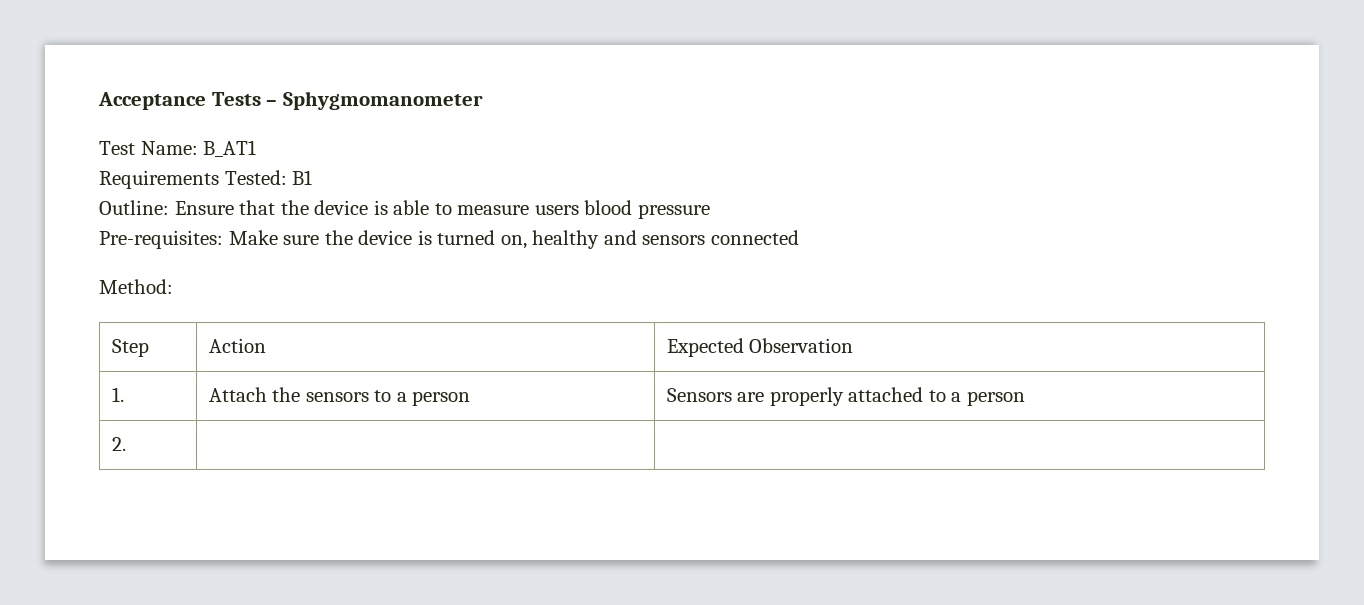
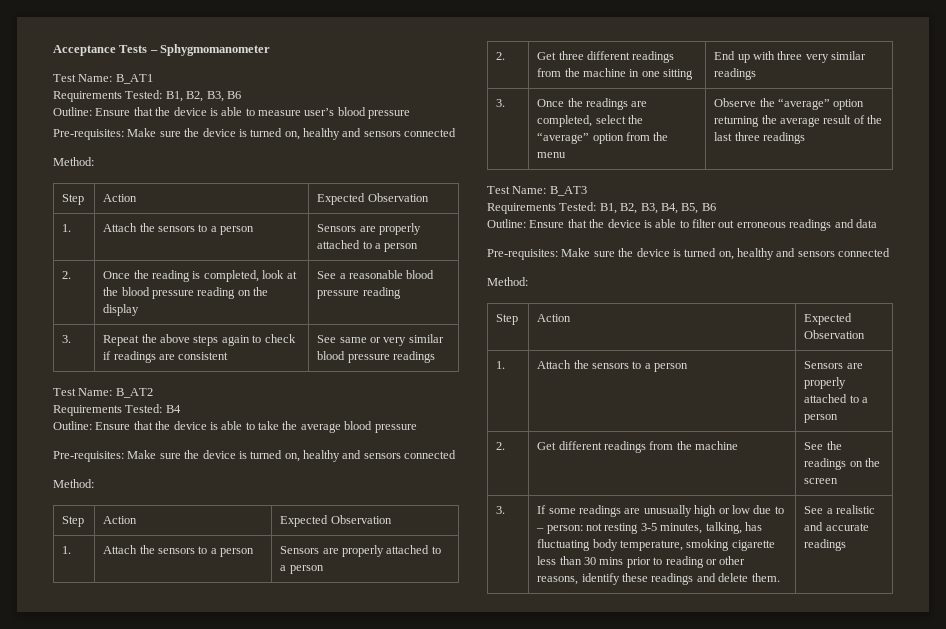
[292,170,313,185] B1 -> [165,91,241,102] B1, B2, B3, B6
[534,205,579,215] users -> [304,108,335,116] user’s
(126, 444) | -> [103,270,297,282] [103,287,269,299] [103,304,140,316] [317,270,435,279] [317,287,401,299] [62,335,72,343] [103,334,296,346] [103,351,229,363] [317,334,444,346] [317,351,436,363] [53,388,153,398] [53,404,181,416] [53,421,417,433] [53,450,457,462] [53,479,94,488] [62,516,85,527] [103,516,138,524] [280,515,392,527] [62,546,72,554] [103,545,255,557] [280,545,441,557] [280,565,324,574] [496,52,506,60] [537,51,675,63] [537,68,694,80] [714,51,867,63] [714,68,757,80] [496,99,506,107] [537,98,648,110] [537,115,644,127] [537,132,669,144] [537,152,567,158] [714,98,865,110] [714,115,883,127] [714,132,806,144] [487,186,587,196] [487,202,716,214] [487,219,877,231] [487,248,891,260] [487,277,528,286] [496,314,519,325] [537,314,572,322] [804,313,853,325] [804,330,866,339] [496,361,506,369] [537,360,689,372] [804,361,863,369] [804,377,847,389] [804,394,869,403] [804,414,839,423] [496,442,506,450] [537,441,739,453] [804,441,842,450] [804,458,881,470] [804,478,839,484] [496,506,506,514] [537,505,784,517] [536,522,762,534] [537,539,775,551] [537,556,746,568] [537,573,780,585] [804,505,876,514] [804,522,869,531] [804,539,847,551] Once the reading is completed, look at the blood pressure reading on the display | See a reasonable blood pressure reading // 3. | Repeat the above steps again to check if readings are consistent | See same or very similar blood pressure readings // Test Name: B_AT2 // Requirements Tested: B4 // Outline: Ensure that the device is able to take the average blood pressure // Pre-requisites: Make sure the device is turned on, healthy and sensors connected // Method: // Step | Action | Expected Observation // 1. | Attach the sensors to a person | Sensors are properly attached to a person // 2. | Get three different readings from the machine in one sitting | End up with three very similar readings // 3. | Once the readings are completed, select the “average” option from the menu | Observe the “average” option returning the average result of the last three readings // Test Name: B_AT3 // Requirements Tested: B1, B2, B3, B4, B5, B6 // Outline: Ensure that the device is able to filter out erroneous readings and data // Pre-requisites: Make sure the device is turned on, healthy and sensors connected // Method: // Step | Action | Expected Observation // 1. | Attach the sensors to a person | Sensors are properly attached to a person // 2. | Get different readings from the machine | See the readings on the screen // 3. | If some readings are unusually high or low due to – person: not resting 3-5 minutes, talking, has fluctuating body temperature, smoking cigarette less than 30 mins prior to reading or other reasons, identify these readings and delete them. | See a realistic and accurate readings

